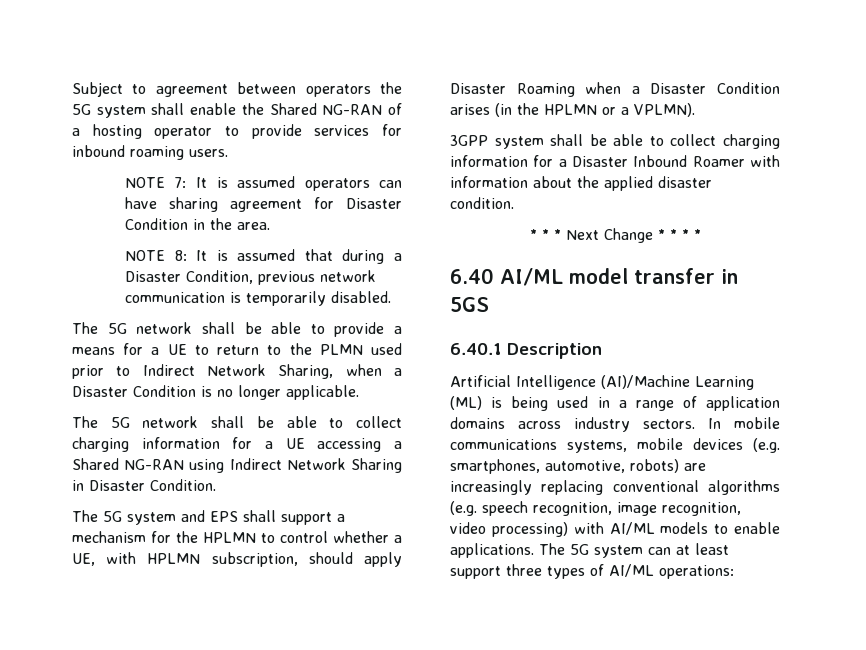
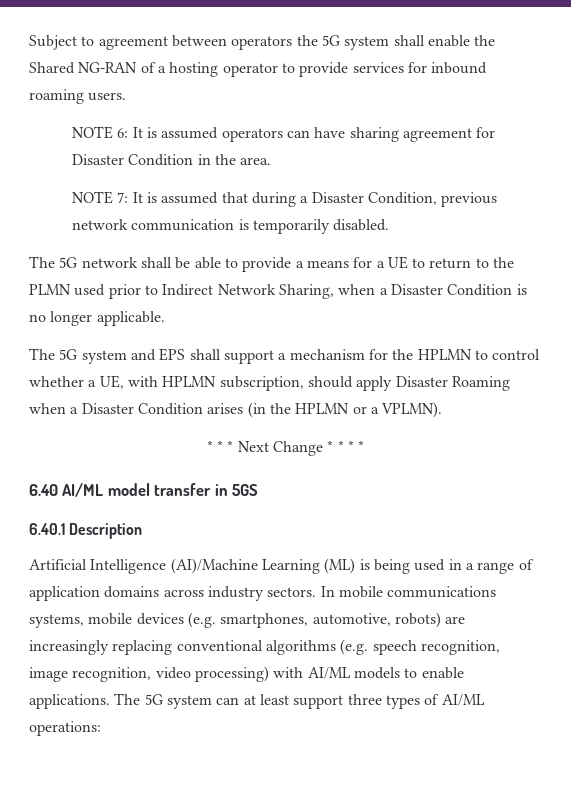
[174,177,187,188] 7: -> [117,128,129,138] 6:
[174,250,187,261] 8: -> [117,192,129,203] 7:
[72,416,402,428] [72,437,402,452] [72,458,402,473] [72,479,216,491] // The 5G network shall be able to collect charging information for a UE accessing a Shared NG-RAN using Indirect Network Sharing in Disaster Condition. -> (165, 318) none
[450,134,780,149] [450,155,780,167] [450,176,712,191] [450,197,514,209] // 3GPP system shall be able to collect charging information for a Disaster Inbound Roamer with information about the applied disaster condition. -> (443, 410) none

